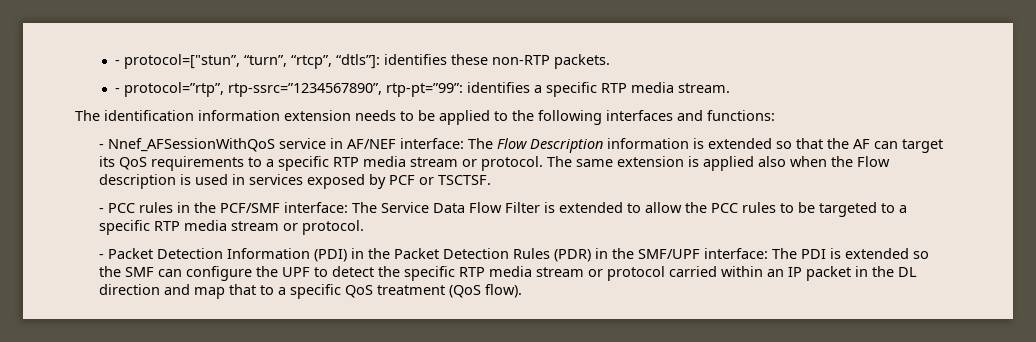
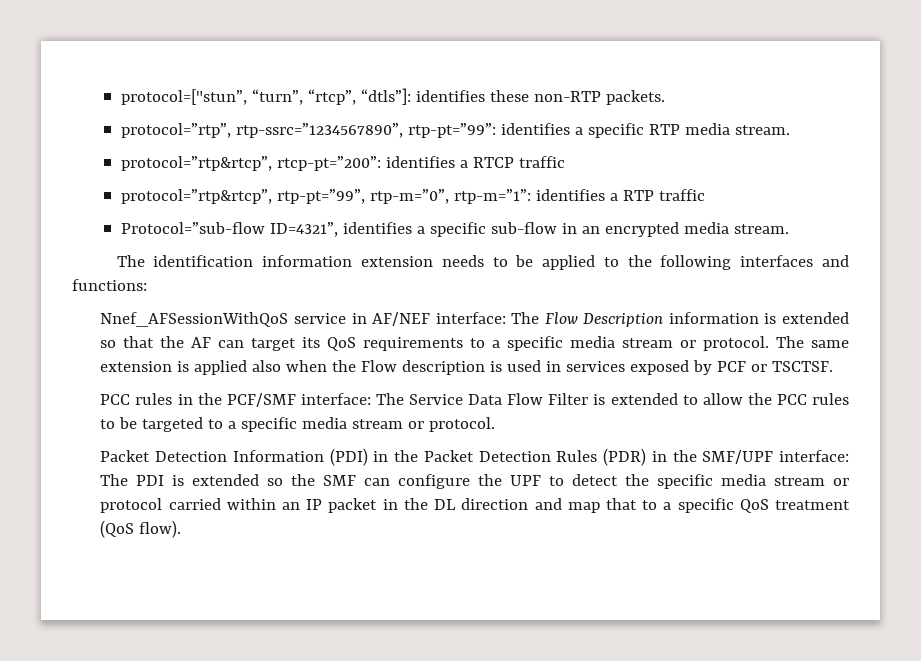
[114,60,120,65] - -> (120, 97) none
[114,88,120,93] - -> (665, 97) none
(730, 88) none -> [120,156,565,171] [120,189,705,204] [120,222,789,237] // protocol=”rtp&rtcp”, rtcp-pt=”200”: identifies a RTCP traffic // protocol=”rtp&rtcp”, rtp-pt=”99”, rtp-m=”0”, rtp-m=”1”: identifies a RTP traffic // Protocol=”sub-flow ID=4321”, identifies a specific sub-flow in an encrypted media stream.
[98,144,104,149] - -> (147, 285) none
[332,157,359,167] RTP -> (564, 343) none
[98,208,104,213] - -> (834, 366) none
[153,221,180,231] RTP -> (298, 424) none
[98,254,104,259] - -> (496, 424) none
[458,267,485,277] RTP -> (714, 481) none

